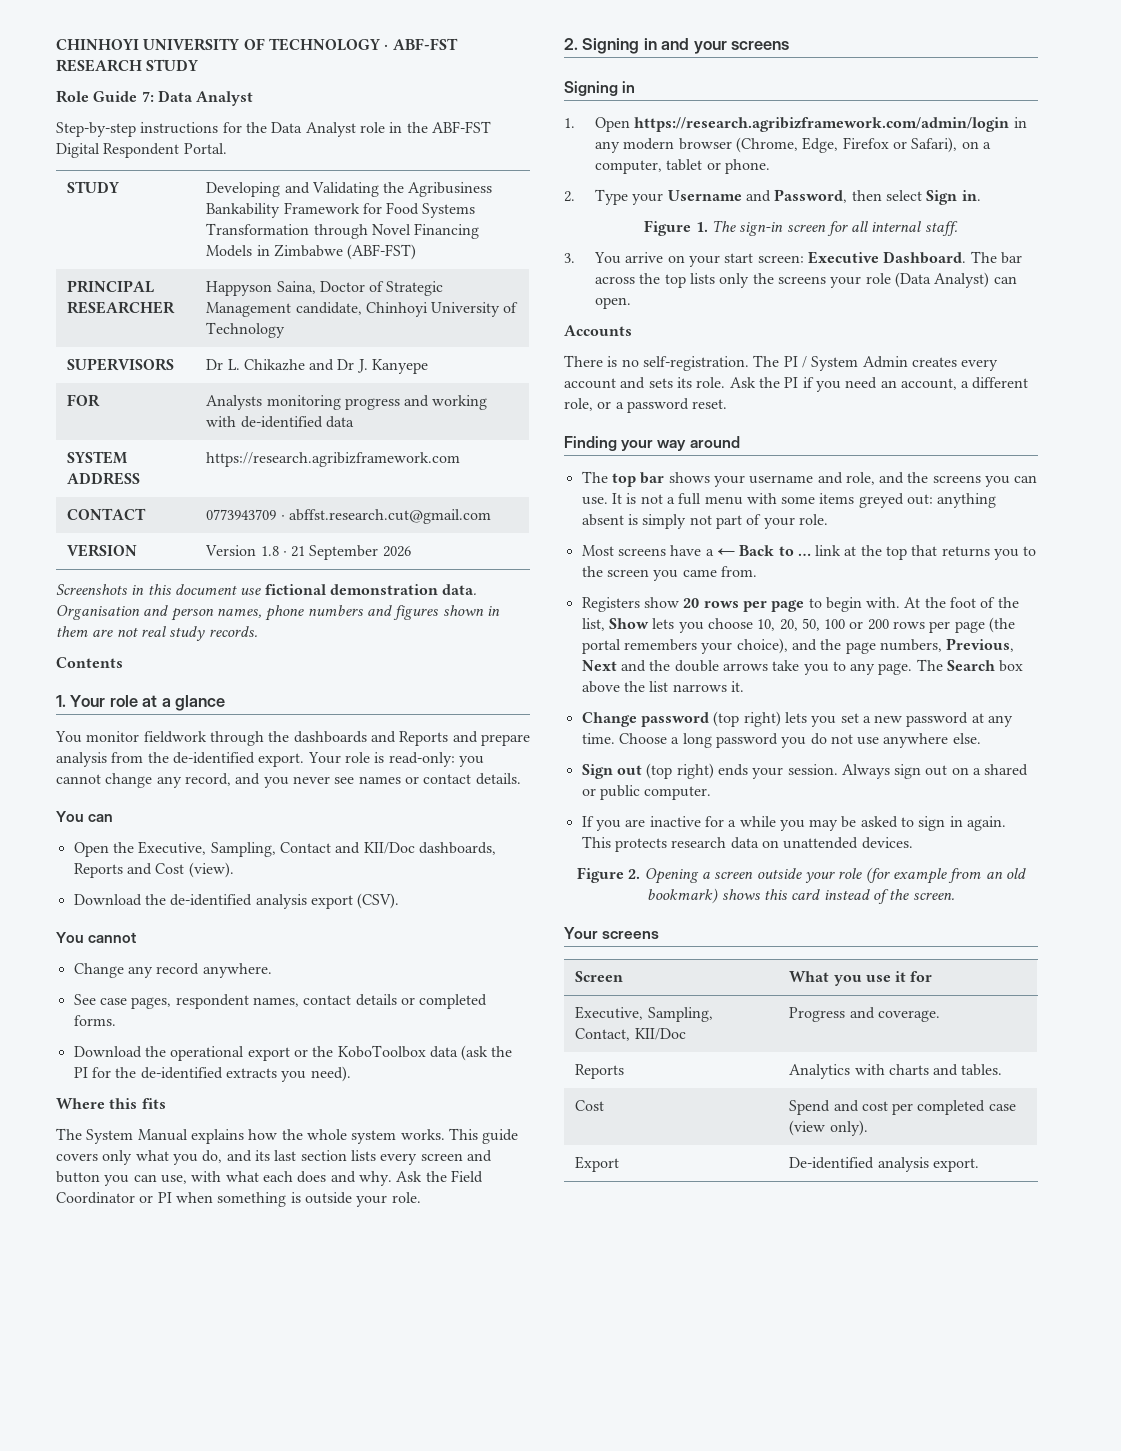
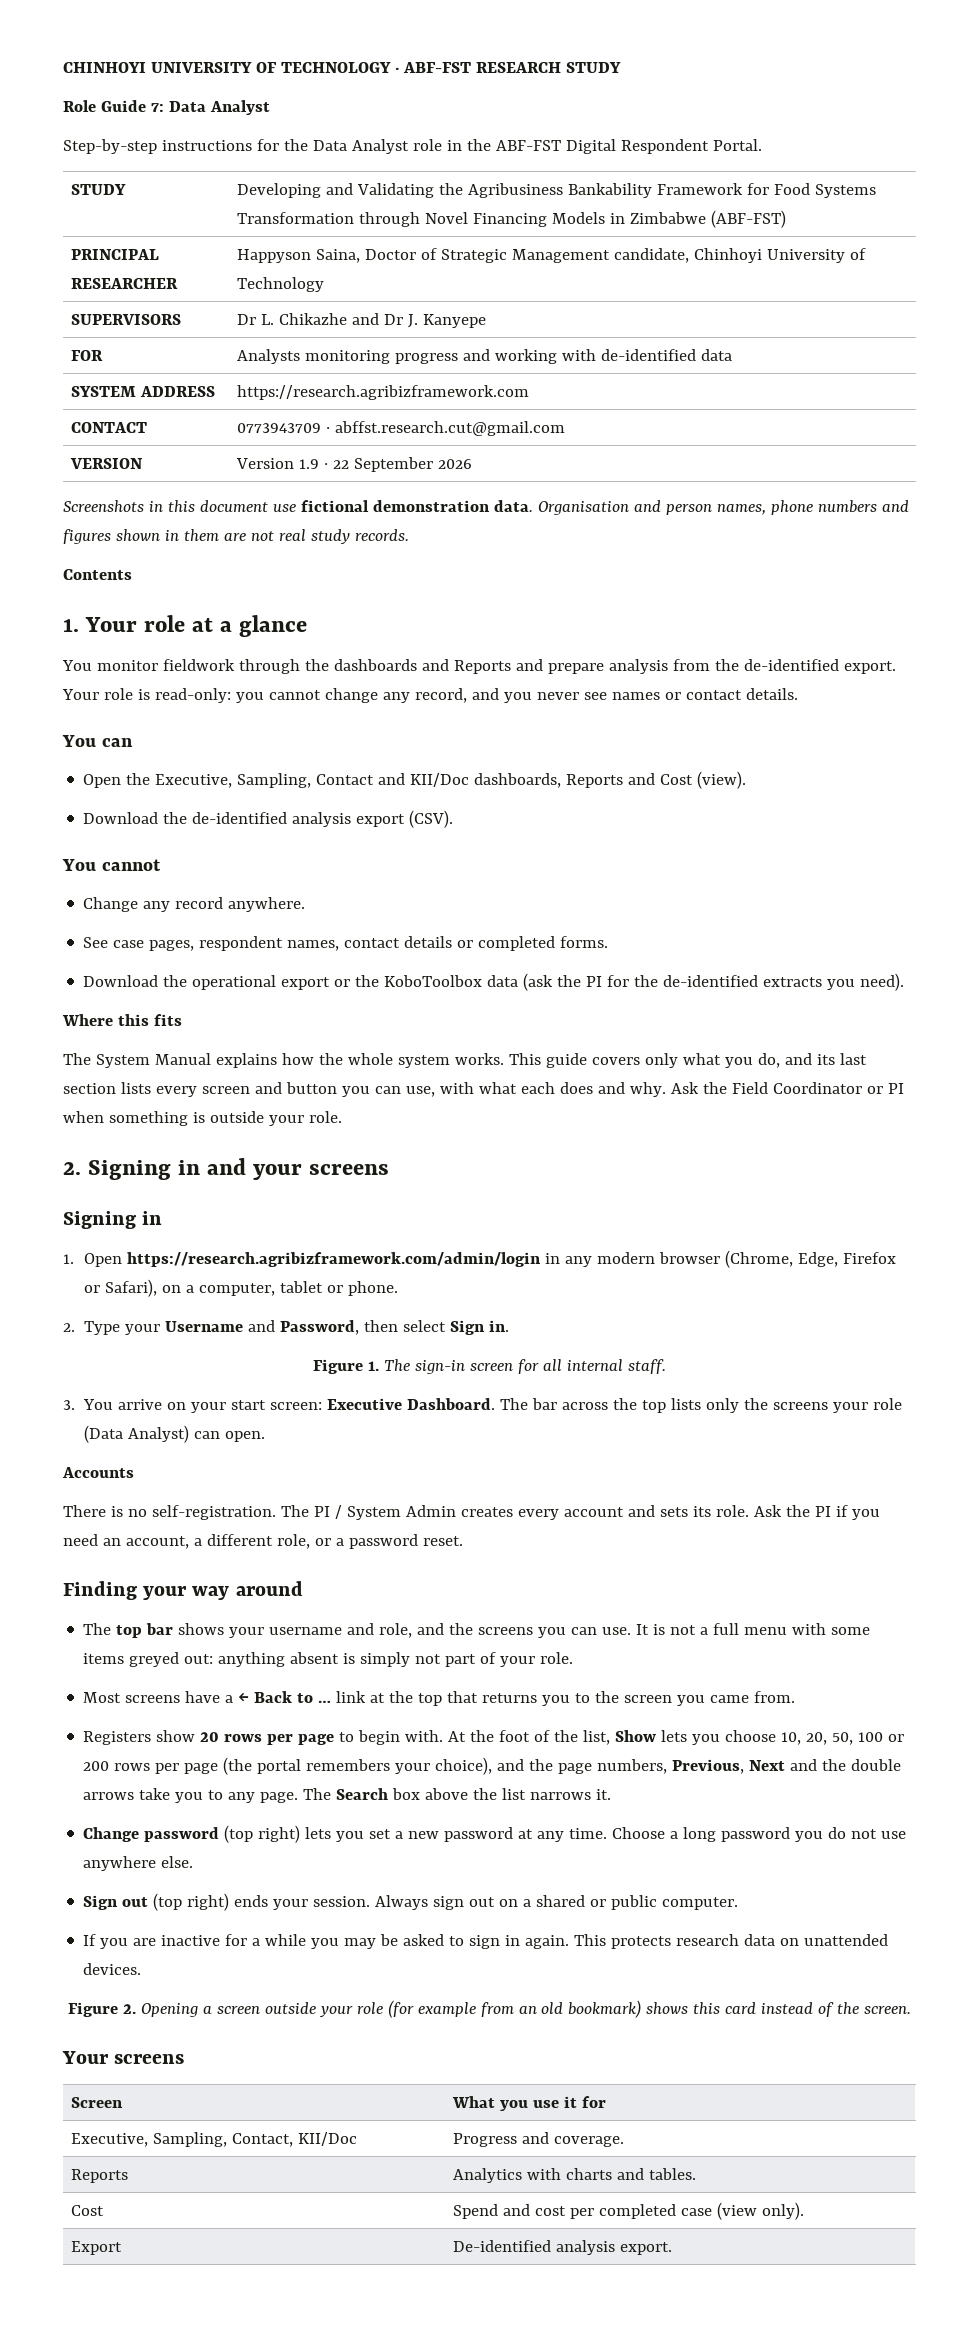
[260,546,306,557] 1.8 · 21 -> [299,459,350,469] 1.9 · 22

